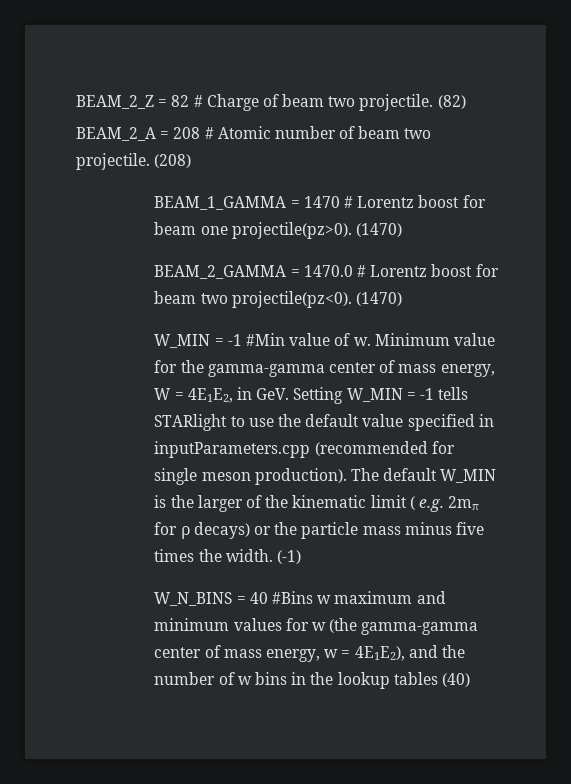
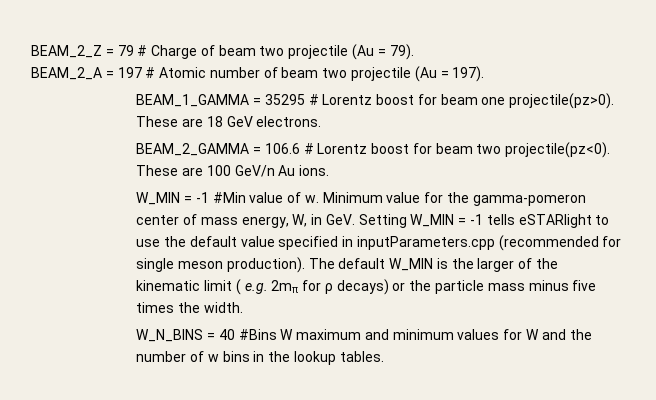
[171,95,190,107] 82 -> [117,45,134,56] 79
[359,94,466,111] projectile. (82) -> [288,44,414,60] projectile (Au = 79).
[173,127,201,139] 208 -> [117,67,142,78] 197
[76,153,192,170] projectile. (208) -> [351,66,485,82] projectile (Au = 197).
[303,196,340,208] 1470 -> [264,94,305,105] 35295
[356,223,403,237] (1470) -> [136,116,322,127] These are 18 GeV electrons.
[303,265,353,277] 1470.0 -> [264,143,300,154] 106.6
[356,292,403,306] (1470) -> [136,165,330,177] These are 100 GeV/n Au ions.
[207,360,495,377] [154,388,233,403] gamma-gamma center of mass energy, W = 4E1E2, -> [472,194,586,206] [136,214,308,228] gamma-pomeron center of mass energy, W,
[154,414,228,431] STARlight -> [518,214,592,228] eSTARlight
[277,550,302,564] (-1) -> (243, 307) none
[317,595,332,604] w -> [280,329,294,340] W
[312,618,479,635] [154,645,405,662] w (the gamma-gamma center of mass energy, w = 4E1E2), -> [526,329,540,340] W
[393,672,470,687] tables (40) -> [339,351,384,362] tables.

